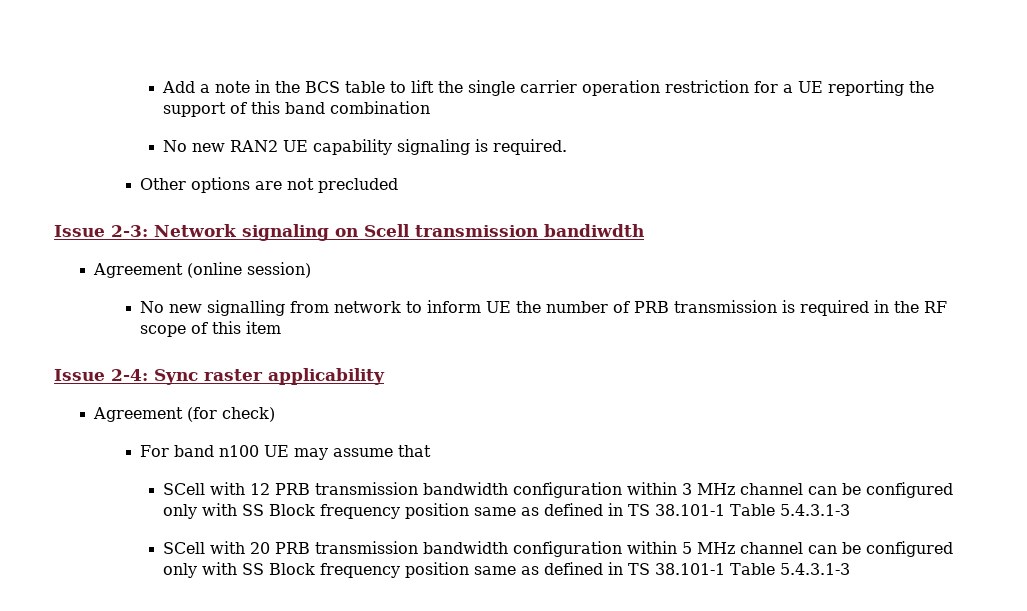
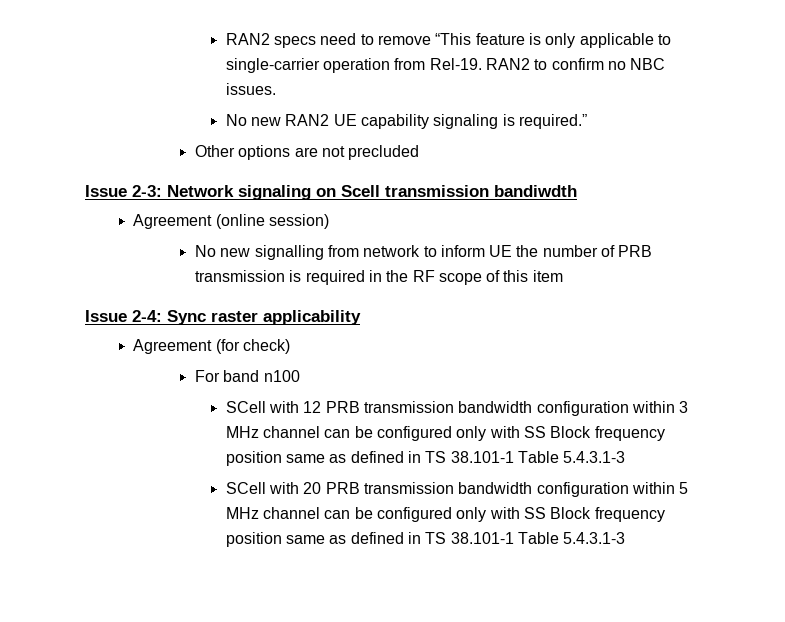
[162,80,935,96] [163,101,431,117] Add a note in the BCS table to lift the single carrier operation restriction for a UE reporting the support of this band combination -> [225,33,671,48] [225,58,666,73] [225,83,276,95] RAN2 specs need to remove “This feature is only applicable to single-carrier operation from Rel-19. RAN2 to confirm no NBC issues.
[493,139,568,155] required. -> [518,114,587,129] required.”
[264,445,432,460] UE may assume that -> (300, 376) none

